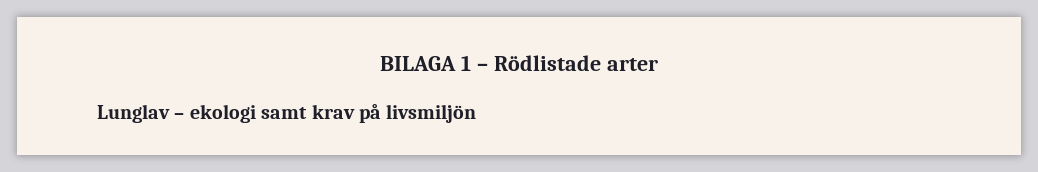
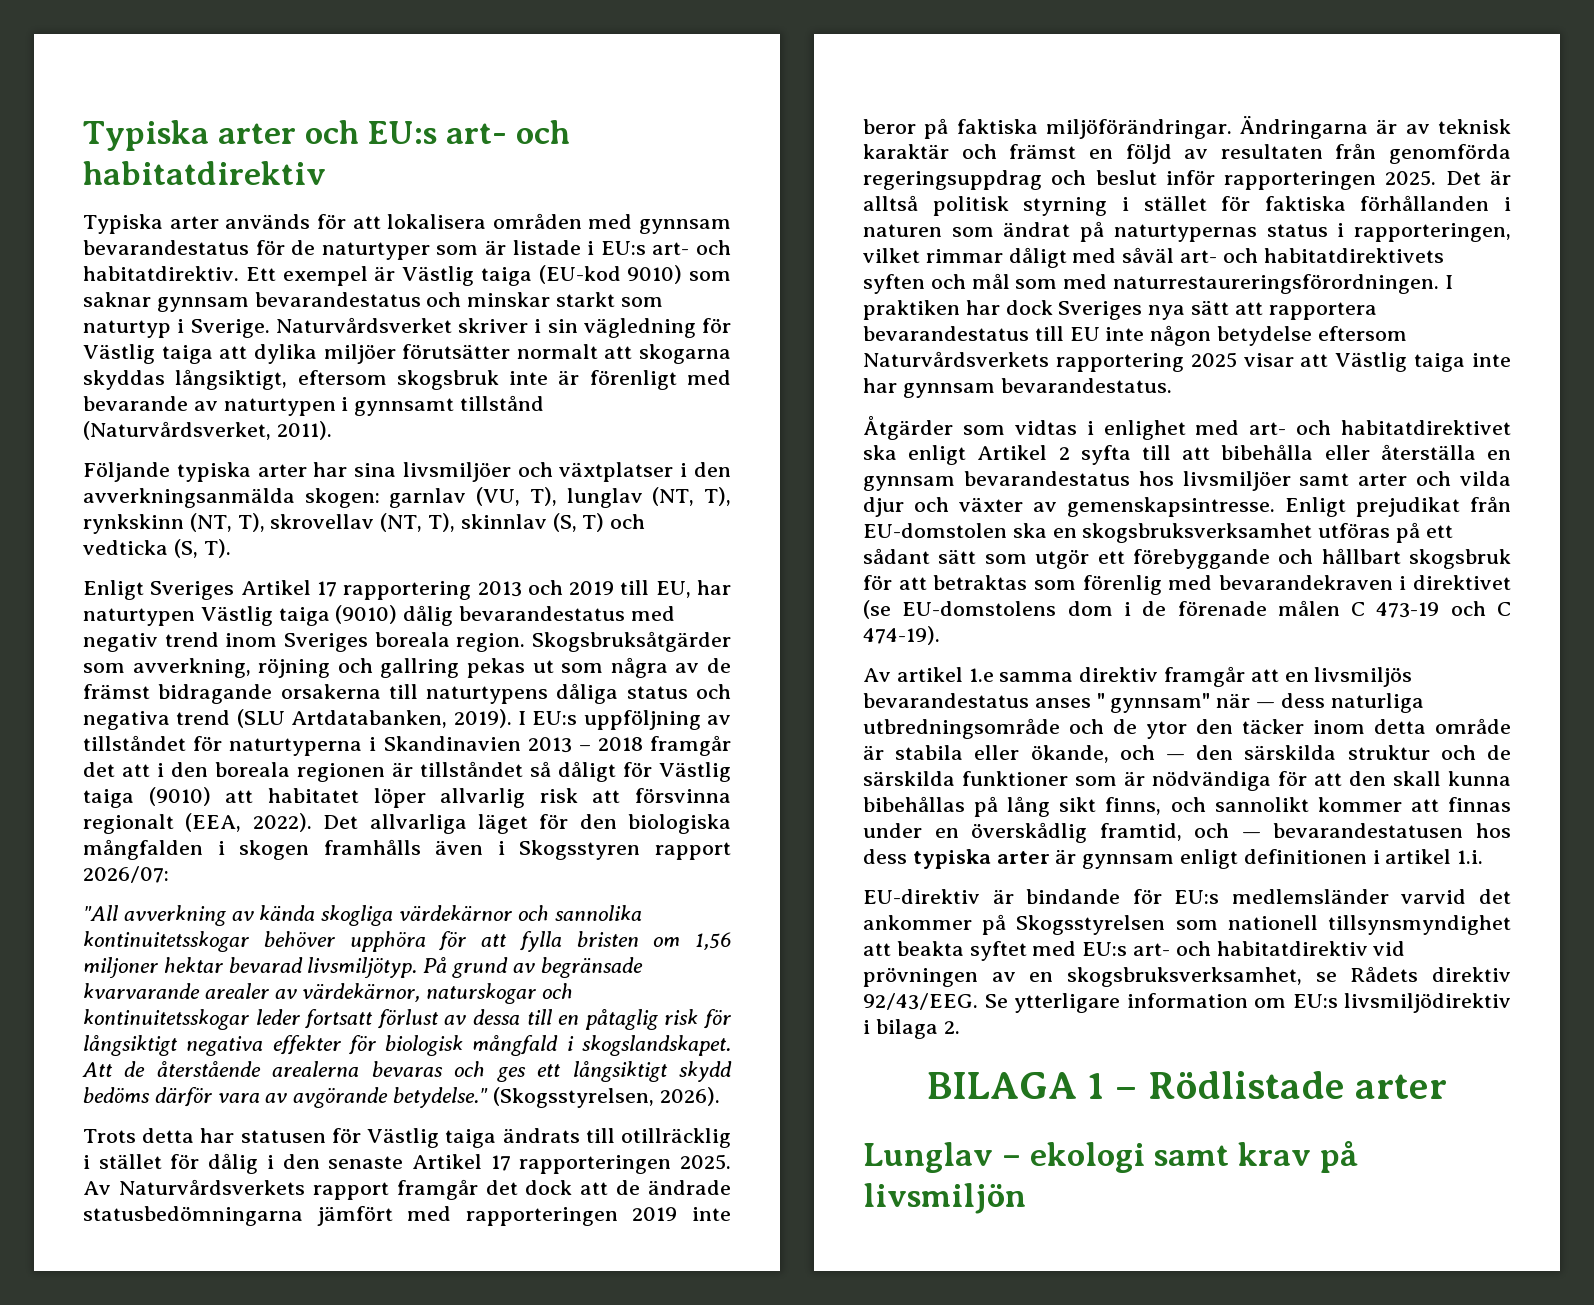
(380, 63) none -> [83,120,571,151] [83,161,326,185] [83,213,731,234] [83,240,732,260] [83,265,731,286] [83,292,663,312] [83,317,731,338] [83,344,731,364] [83,369,731,390] [83,395,545,416] [83,421,332,440] [83,462,732,482] [83,487,731,508] [83,513,646,534] [83,539,231,558] [83,580,731,600] [83,605,675,626] [83,631,731,652] [83,657,732,678] [83,683,731,704] [83,709,731,730] [83,735,731,756] [83,761,732,782] [83,787,731,808] [83,813,731,834] [83,839,731,860] [83,866,169,883] [83,905,642,926] [83,931,731,952] [83,957,643,978] [83,983,574,1004] [83,1009,731,1030] [83,1035,731,1056] [82,1061,733,1082] [83,1087,720,1108] [83,1128,732,1148] [83,1153,731,1174] [83,1179,731,1200] [83,1206,732,1226] [863,115,1511,139] [863,143,1511,164] [863,170,1511,190] [863,195,1511,216] [863,221,1511,242] [863,247,1444,268] [863,273,1453,294] [863,300,1377,320] [863,325,1407,346] [863,351,1511,372] [863,378,1172,398] [863,415,1511,440] [863,444,1511,465] [863,471,1511,491] [863,496,1511,517] [863,522,1453,543] [863,548,1511,569] [863,575,1511,595] [863,600,1511,619] [863,626,940,645] [863,666,1413,687] [863,693,1424,713] [863,718,1511,739] [863,745,1511,763] [863,771,1511,791] [863,796,1511,817] [863,822,1511,843] [863,849,1484,869] [863,889,1511,904] [863,914,1511,935] [863,941,1406,961] [863,966,1511,987] [863,993,1511,1013] [863,1019,960,1039] Typiska arter och EU:s art- och habitatdirektiv // Typiska arter används för att lokalisera områden med gynnsam bevarandestatus för de naturtyper som är listade i EU:s art- och habitatdirektiv. Ett exempel är Västlig taiga (EU-kod 9010) som saknar gynnsam bevarandestatus och minskar starkt som naturtyp i Sverige. Naturvårdsverket skriver i sin vägledning för Västlig taiga att dylika miljöer förutsätter normalt att skogarna skyddas långsiktigt, eftersom skogsbruk inte är förenligt med bevarande av naturtypen i gynnsamt tillstånd (Naturvårdsverket, 2011). // Följande typiska arter har sina livsmiljöer och växtplatser i den avverkningsanmälda skogen: garnlav (VU, T), lunglav (NT, T), rynkskinn (NT, T), skrovellav (NT, T), skinnlav (S, T) och vedticka (S, T). // Enligt Sveriges Artikel 17 rapportering 2013 och 2019 till EU, har naturtypen Västlig taiga (9010) dålig bevarandestatus med negativ trend inom Sveriges boreala region. Skogsbruksåtgärder som avverkning, röjning och gallring pekas ut som några av de främst bidragande orsakerna till naturtypens dåliga status och negativa trend (SLU Artdatabanken, 2019). I EU:s uppföljning av tillståndet för naturtyperna i Skandinavien 2013 – 2018 framgår det att i den boreala regionen är tillståndet så dåligt för Västlig taiga (9010) att habitatet löper allvarlig risk att försvinna regionalt (EEA, 2022). Det allvarliga läget för den biologiska mångfalden i skogen framhålls även i Skogsstyren rapport 2026/07: // "All avverkning av kända skogliga värdekärnor och sannolika kontinuitetsskogar behöver upphöra för att fylla bristen om 1,56 miljoner hektar bevarad livsmiljötyp. På grund av begränsade kvarvarande arealer av värdekärnor, naturskogar och kontinuitetsskogar leder fortsatt förlust av dessa till en påtaglig risk för långsiktigt negativa effekter för biologisk mångfald i skogslandskapet. Att de återstående arealerna bevaras och ges ett långsiktigt skydd bedöms därför vara av avgörande betydelse." (Skogsstyrelsen, 2026). // Trots detta har statusen för Västlig taiga ändrats till otillräcklig i stället för dålig i den senaste Artikel 17 rapporteringen 2025. Av Naturvårdsverkets rapport framgår det dock att de ändrade statusbedömningarna jämfört med rapporteringen 2019 inte beror på faktiska miljöförändringar. Ändringarna är av teknisk karaktär och främst en följd av resultaten från genomförda regeringsuppdrag och beslut inför rapporteringen 2025. Det är alltså politisk styrning i stället för faktiska förhållanden i naturen som ändrat på naturtypernas status i rapporteringen, vilket rimmar dåligt med såväl art- och habitatdirektivets syften och mål som med naturrestaureringsförordningen. I praktiken har dock Sveriges nya sätt att rapportera bevarandestatus till EU inte någon betydelse eftersom Naturvårdsverkets rapportering 2025 visar att Västlig taiga inte har gynnsam bevarandestatus. // Åtgärder som vidtas i enlighet med art- och habitatdirektivet ska enligt Artikel 2 syfta till att bibehålla eller återställa en gynnsam bevarandestatus hos livsmiljöer samt arter och vilda djur och växter av gemenskapsintresse. Enligt prejudikat från EU-domstolen ska en skogsbruksverksamhet utföras på ett sådant sätt som utgör ett förebyggande och hållbart skogsbruk för att betraktas som förenlig med bevarandekraven i direktivet (se EU-domstolens dom i de förenade målen C 473-19 och C 474-19). // Av artikel 1.e samma direktiv framgår att en livsmiljös bevarandestatus anses " gynnsam" när — dess naturliga utbredningsområde och de ytor den täcker inom detta område är stabila eller ökande, och — den särskilda struktur och de särskilda funktioner som är nödvändiga för att den skall kunna bibehållas på lång sikt finns, och sannolikt kommer att finnas under en överskådlig framtid, och — bevarandestatusen hos dess typiska arter är gynnsam enligt definitionen i artikel 1.i. // EU-direktiv är bindande för EU:s medlemsländer varvid det ankommer på Skogsstyrelsen som nationell tillsynsmyndighet att beakta syftet med EU:s art- och habitatdirektiv vid prövningen av en skogsbruksverksamhet, se Rådets direktiv 92/43/EEG. Se ytterligare information om EU:s livsmiljödirektiv i bilaga 2. //

